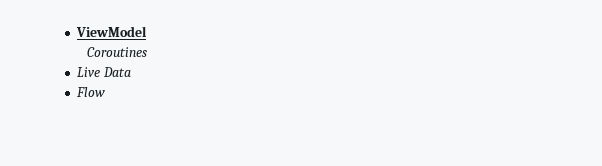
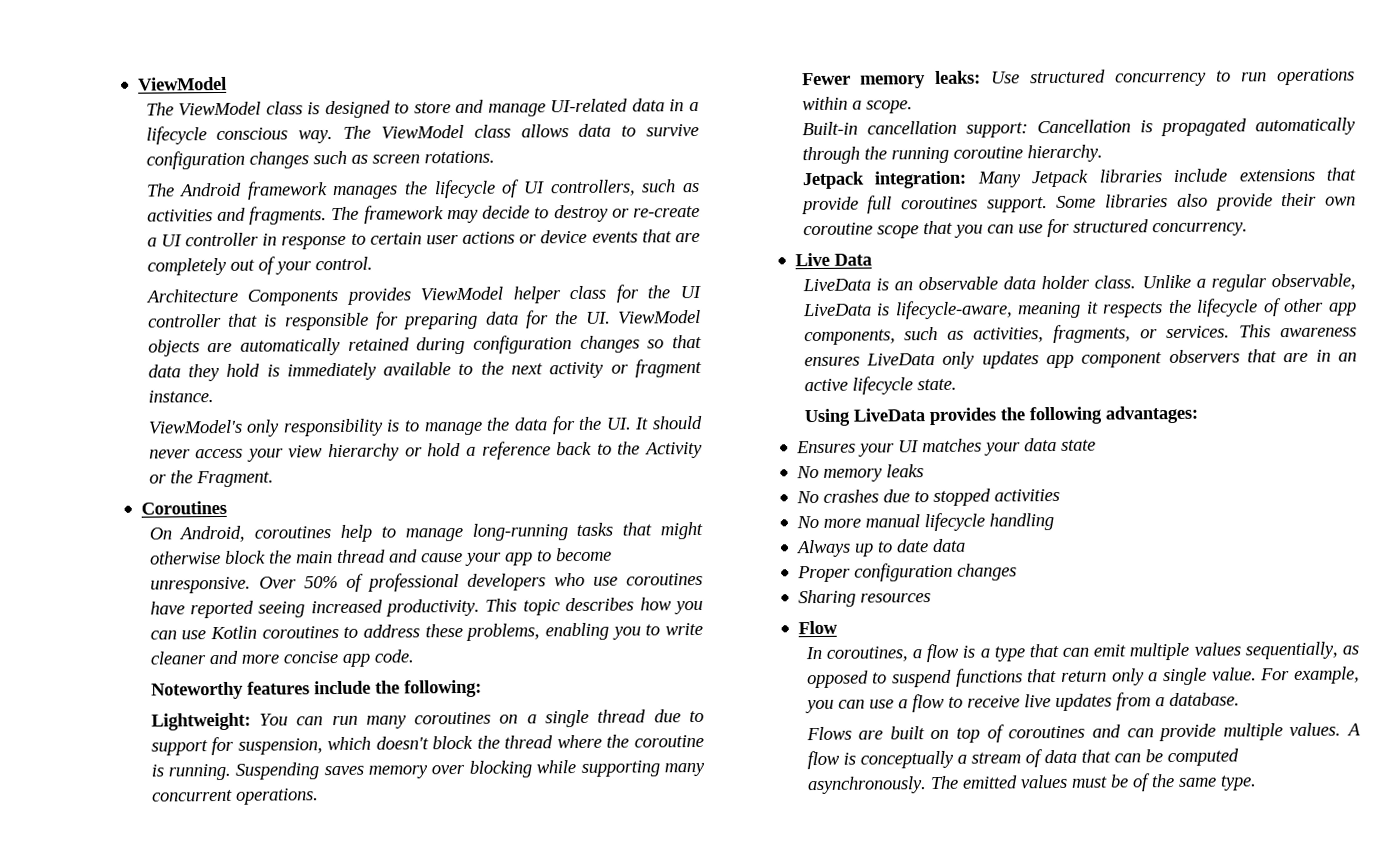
[87,47,148,57] [77,67,131,77] [76,87,106,97] Coroutines // Live Data // Flow -> [145,98,700,119] [145,123,700,145] [145,150,495,170] [145,179,700,200] [146,204,700,225] [146,229,700,250] [146,256,373,276] [144,284,701,306] [147,309,701,331] [147,334,702,357] [147,358,702,382] [147,390,214,403] [147,415,704,437] [148,441,703,462] [148,470,274,488] [141,500,228,515] [148,521,704,543] [149,547,612,566] [149,572,703,594] [149,597,704,619] [149,622,703,641] [149,649,414,667] [150,679,482,700] [150,709,705,731] [150,734,704,756] [150,760,706,781] [151,788,319,805] [801,68,1355,89] [801,96,913,114] [801,117,1356,138] [801,144,1103,165] [801,167,1356,190] [800,192,1356,215] [802,218,1248,239] [795,252,873,267] [801,273,1356,292] [801,298,1357,320] [803,324,1357,346] [803,349,1357,369] [803,376,957,395] [803,405,1198,427] [796,437,1097,457] [796,464,925,482] [796,488,1061,507] [796,512,1055,532] [795,538,967,558] [797,562,1018,583] [798,589,932,608] [798,620,839,635] [804,641,1359,663] [806,666,1360,689] [804,692,1240,714] [805,722,1361,743] [806,748,1239,770] [806,773,1257,795] The ViewModel class is designed to store and manage UI-related data in a lifecycle conscious way. The ViewModel class allows data to survive configuration changes such as screen rotations. // The Android framework manages the lifecycle of UI controllers, such as activities and fragments. The framework may decide to destroy or re-create a UI controller in response to certain user actions or device events that are completely out of your control. // Architecture Components provides ViewModel helper class for the UI controller that is responsible for preparing data for the UI. ViewModel objects are automatically retained during configuration changes so that data they hold is immediately available to the next activity or fragment instance. // ViewModel's only responsibility is to manage the data for the UI. It should never access your view hierarchy or hold a reference back to the Activity or the Fragment. // Coroutines // On Android, coroutines help to manage long-running tasks that might otherwise block the main thread and cause your app to become unresponsive. Over 50% of professional developers who use coroutines have reported seeing increased productivity. This topic describes how you can use Kotlin coroutines to address these problems, enabling you to write cleaner and more concise app code. // Noteworthy features include the following: // Lightweight: You can run many coroutines on a single thread due to support for suspension, which doesn't block the thread where the coroutine is running. Suspending saves memory over blocking while supporting many concurrent operations. // Fewer memory leaks: Use structured concurrency to run operations within a scope. // Built-in cancellation support: Cancellation is propagated automatically through the running coroutine hierarchy. // Jetpack integration: Many Jetpack libraries include extensions that provide full coroutines support. Some libraries also provide their own coroutine scope that you can use for structured concurrency. // Live Data // LiveData is an observable data holder class. Unlike a regular observable, LiveData is lifecycle-aware, meaning it respects the lifecycle of other app components, such as activities, fragments, or services. This awareness ensures LiveData only updates app component observers that are in an active lifecycle state. // Using LiveData provides the following advantages: // Ensures your UI matches your data state // No memory leaks // No crashes due to stopped activities // No more manual lifecycle handling // Always up to date data // Proper configuration changes // Sharing resources // Flow // In coroutines, a flow is a type that can emit multiple values sequentially, as opposed to suspend functions that return only a single value. For example, you can use a flow to receive live updates from a database. // Flows are built on top of coroutines and can provide multiple values. A flow is conceptually a stream of data that can be computed asynchronously. The emitted values must be of the same type.

